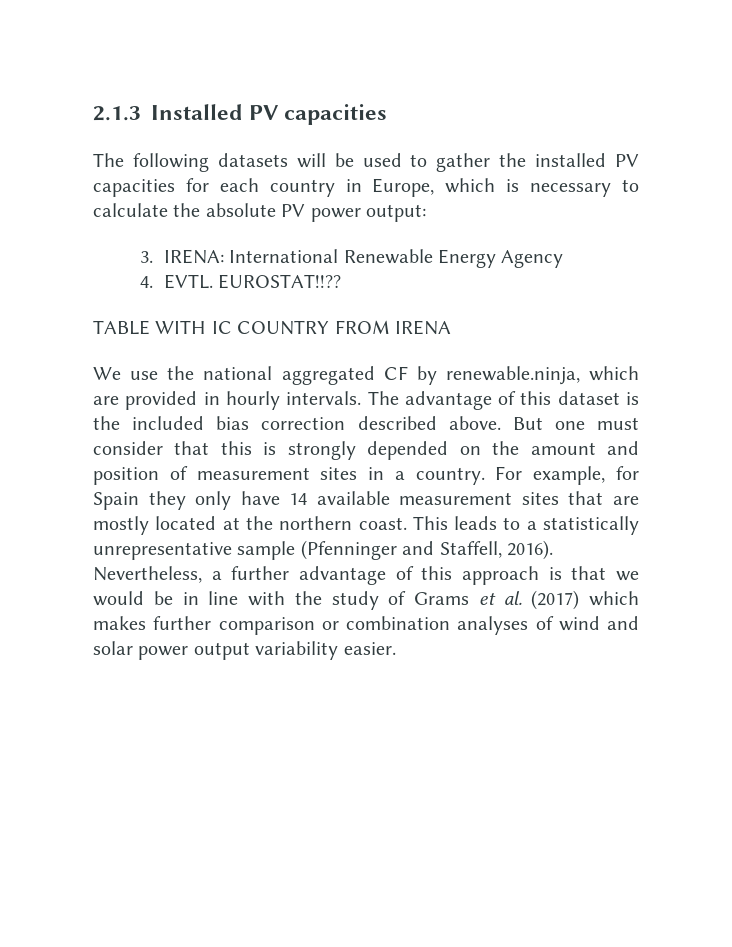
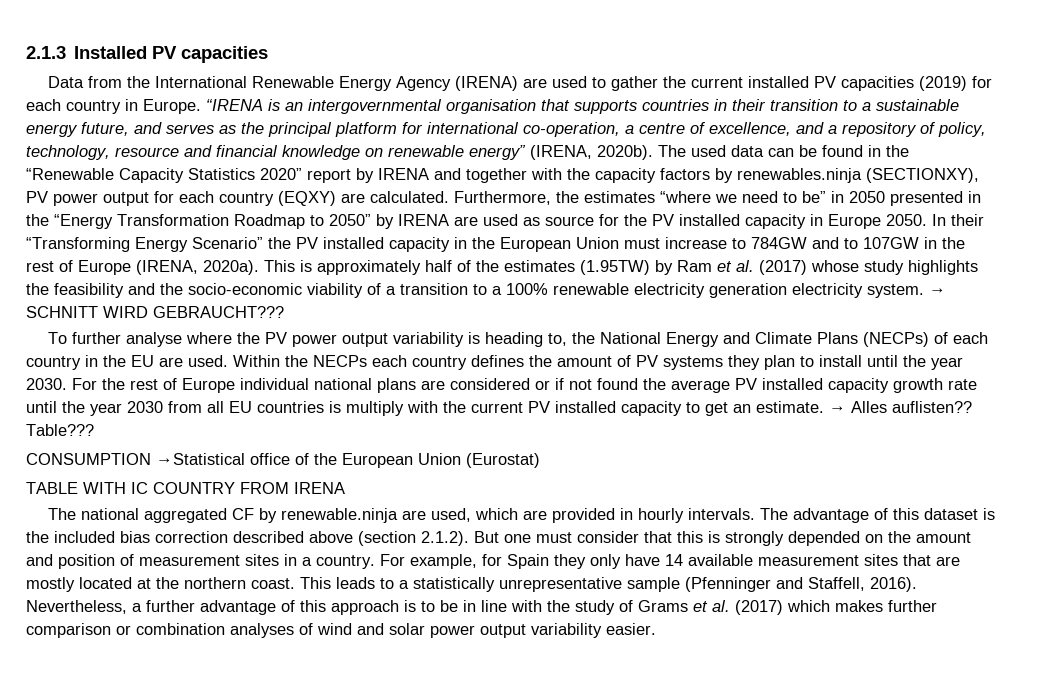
[93,153,354,172] The following datasets will be -> [47,76,547,91] Data from the International Renewable Energy Agency (IRENA) are
(527, 160) none -> [690,77,743,88] current
(175, 188) none -> [918,76,967,91] (2019)
[372,178,640,197] [93,203,426,222] [140,249,564,268] [140,274,342,289] Europe, which is necessary to calculate the absolute PV power output: // 3. IRENA: International Renewable Energy Agency // 4. EVTL. EUROSTAT!!?? -> [143,99,959,114] [26,122,986,137] [26,145,909,160] [26,168,979,183] [26,191,981,206] [26,214,984,229] [26,237,965,252] [26,260,978,275] [26,283,946,298] [26,306,284,318] [47,332,988,347] [26,355,963,370] [26,378,977,393] [26,401,972,416] [26,424,94,436] [26,453,540,468] Europe. “IRENA is an intergovernmental organisation that supports countries in their transition to a sustainable energy future, and serves as the principal platform for international co-operation, a centre of excellence, and a repository of policy, technology, resource and financial knowledge on renewable energy” (IRENA, 2020b). The used data can be found in the “Renewable Capacity Statistics 2020” report by IRENA and together with the capacity factors by renewables.ninja (SECTIONXY), PV power output for each country (EQXY) are calculated. Furthermore, the estimates “where we need to be” in 2050 presented in the “Energy Transformation Roadmap to 2050” by IRENA are used as source for the PV installed capacity in Europe 2050. In their “Transforming Energy Scenario” the PV installed capacity in the European Union must increase to 784GW and to 107GW in the rest of Europe (IRENA, 2020a). This is approximately half of the estimates (1.95TW) by Ram et al. (2017) whose study highlights the feasibility and the socio-economic viability of a transition to a 100% renewable electricity generation electricity system. → SCHNITT WIRD GEBRAUCHT??? // To further analyse where the PV power output variability is heading to, the National Energy and Climate Plans (NECPs) of each country in the EU are used. Within the NECPs each country defines the amount of PV systems they plan to install until the year 2030. For the rest of Europe individual national plans are considered or if not found the average PV installed capacity growth rate until the year 2030 from all EU countries is multiply with the current PV installed capacity to get an estimate. → Alles auflisten?? Table??? // CONSUMPTION →Statistical office of the European Union (Eurostat)
[93,366,195,380] We use the -> [47,508,76,520] The
[445,366,580,385] renewable.ninja, -> [280,508,471,523] renewable.ninja are used,
[448,416,501,430] above. -> [309,531,469,546] above (section 2.1.2).
[571,566,640,581] [93,591,144,606] that we would -> [421,601,435,612] to

